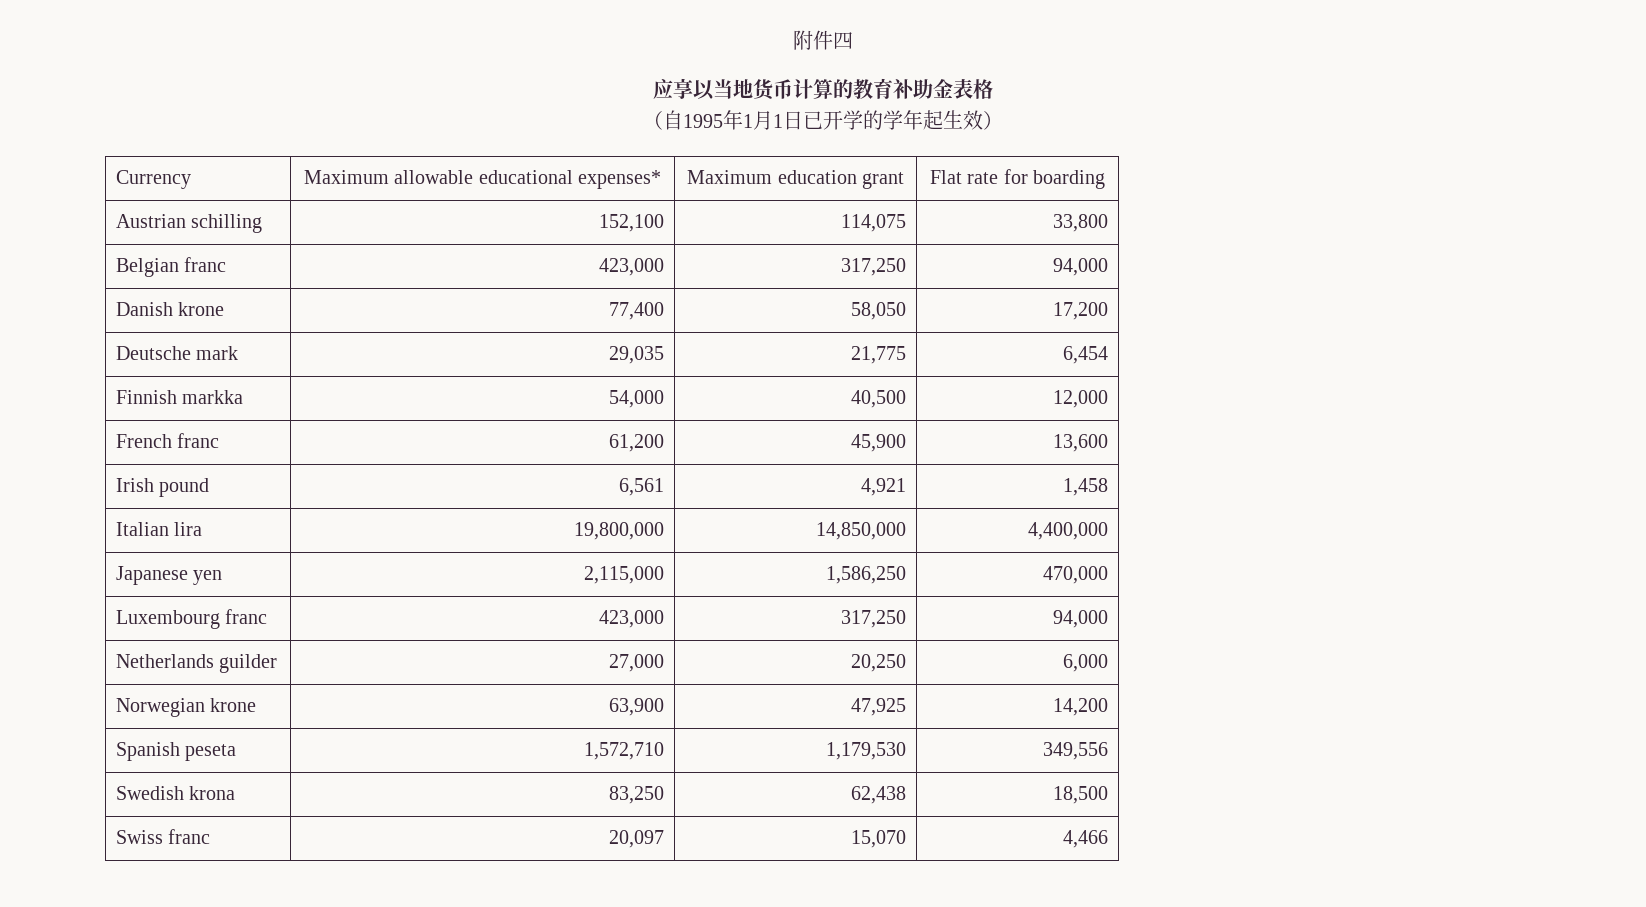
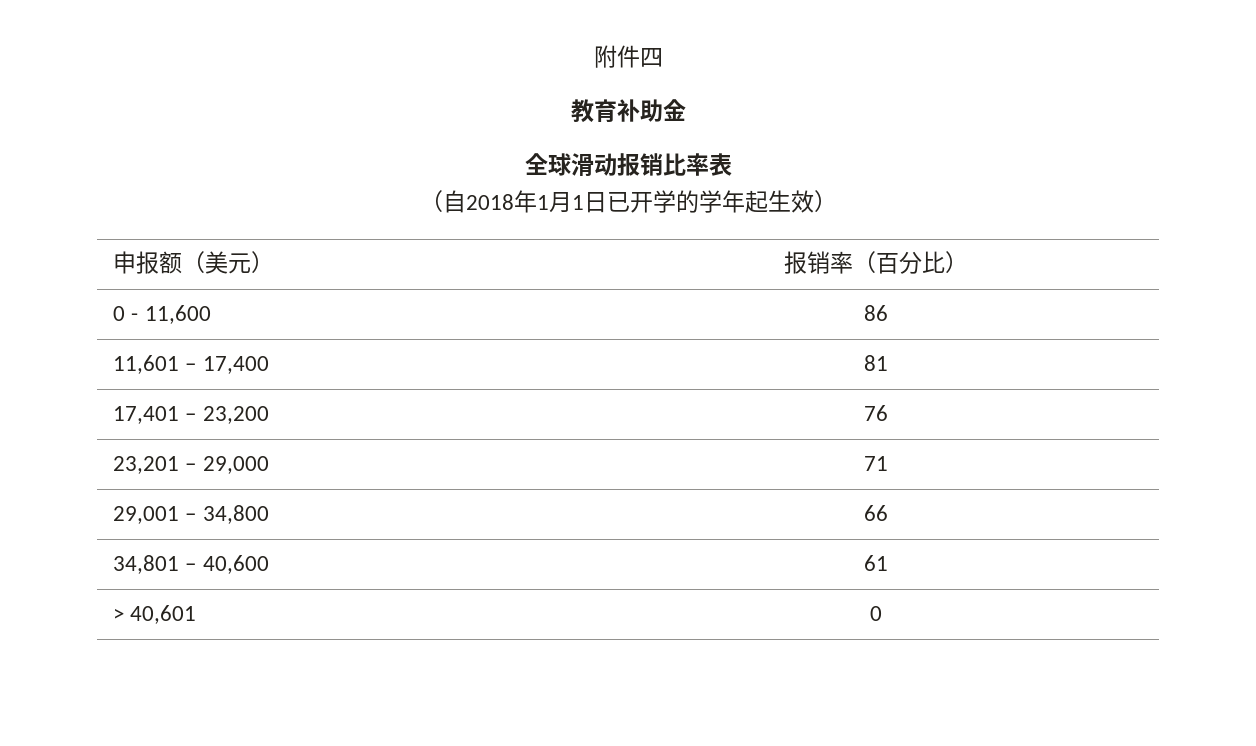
[653,78,853,101] 应享以当地货币计算的 -> (663, 57) none
(953, 89) none -> [524,153,709,176] // 全球滑动报销比率
[973,79,993,99] 格 -> (732, 164) none
[683,114,723,128] 1995 -> [465,194,514,210] 2018
[115,170,191,189] [303,170,662,189] [687,170,904,189] [929,169,1106,189] [115,214,262,233] [599,214,665,232] [841,214,907,232] [1053,214,1109,232] [115,257,226,277] [599,258,665,276] [841,258,907,276] [1053,258,1109,276] [115,302,224,316] [609,302,665,320] [851,302,907,320] [1053,302,1109,320] [115,346,238,360] [609,346,665,364] [851,346,907,364] [1063,346,1109,364] [115,390,243,404] [609,390,665,408] [851,390,907,408] [1053,390,1109,408] [115,433,219,448] [609,434,665,452] [851,434,907,452] [1053,434,1109,452] [115,478,209,497] [619,478,665,496] [861,478,907,496] [1063,478,1109,496] [115,522,202,536] [574,522,665,540] [816,522,907,540] [1028,522,1109,540] [115,566,222,585] [584,566,665,584] [826,566,907,584] [1043,566,1109,584] [115,609,267,629] [599,610,665,628] [841,610,907,628] [1053,610,1109,628] [115,654,277,673] [609,654,665,672] [851,654,907,672] [1063,654,1109,672] [115,698,256,717] [609,698,665,716] [851,698,907,716] [1053,698,1109,716] [115,742,236,761] [584,742,665,760] [826,742,907,760] [1043,742,1109,760] [115,786,235,800] [609,786,665,804] [851,786,907,804] [1053,786,1109,804] [115,829,210,844] [609,830,665,848] [851,830,907,848] [1063,830,1109,848] Currency | Maximum allowable educational expenses* | Maximum education grant | Flat rate for boarding // Austrian schilling | 152,100 | 114,075 | 33,800 // Belgian franc | 423,000 | 317,250 | 94,000 // Danish krone | 77,400 | 58,050 | 17,200 // Deutsche mark | 29,035 | 21,775 | 6,454 // Finnish markka | 54,000 | 40,500 | 12,000 // French franc | 61,200 | 45,900 | 13,600 // Irish pound | 6,561 | 4,921 | 1,458 // Italian lira | 19,800,000 | 14,850,000 | 4,400,000 // Japanese yen | 2,115,000 | 1,586,250 | 470,000 // Luxembourg franc | 423,000 | 317,250 | 94,000 // Netherlands guilder | 27,000 | 20,250 | 6,000 // Norwegian krone | 63,900 | 47,925 | 14,200 // Spanish peseta | 1,572,710 | 1,179,530 | 349,556 // Swedish krona | 83,250 | 62,438 | 18,500 // Swiss franc | 20,097 | 15,070 | 4,466 -> [113,251,275,274] [784,251,968,274] [113,305,211,324] [864,305,888,321] [113,355,269,374] [864,355,888,371] [113,406,269,424] [864,405,888,421] [113,456,269,474] [864,456,888,471] [113,505,269,524] [864,505,888,521] [113,555,269,574] [864,555,888,571] [113,605,197,624] [870,606,882,621] 申报额（美元） | 报销率（百分比） // 0 - 11,600 | 86 // 11,601 – 17,400 | 81 // 17,401 – 23,200 | 76 // 23,201 – 29,000 | 71 // 29,001 – 34,800 | 66 // 34,801 – 40,600 | 61 // > 40,601 | 0

